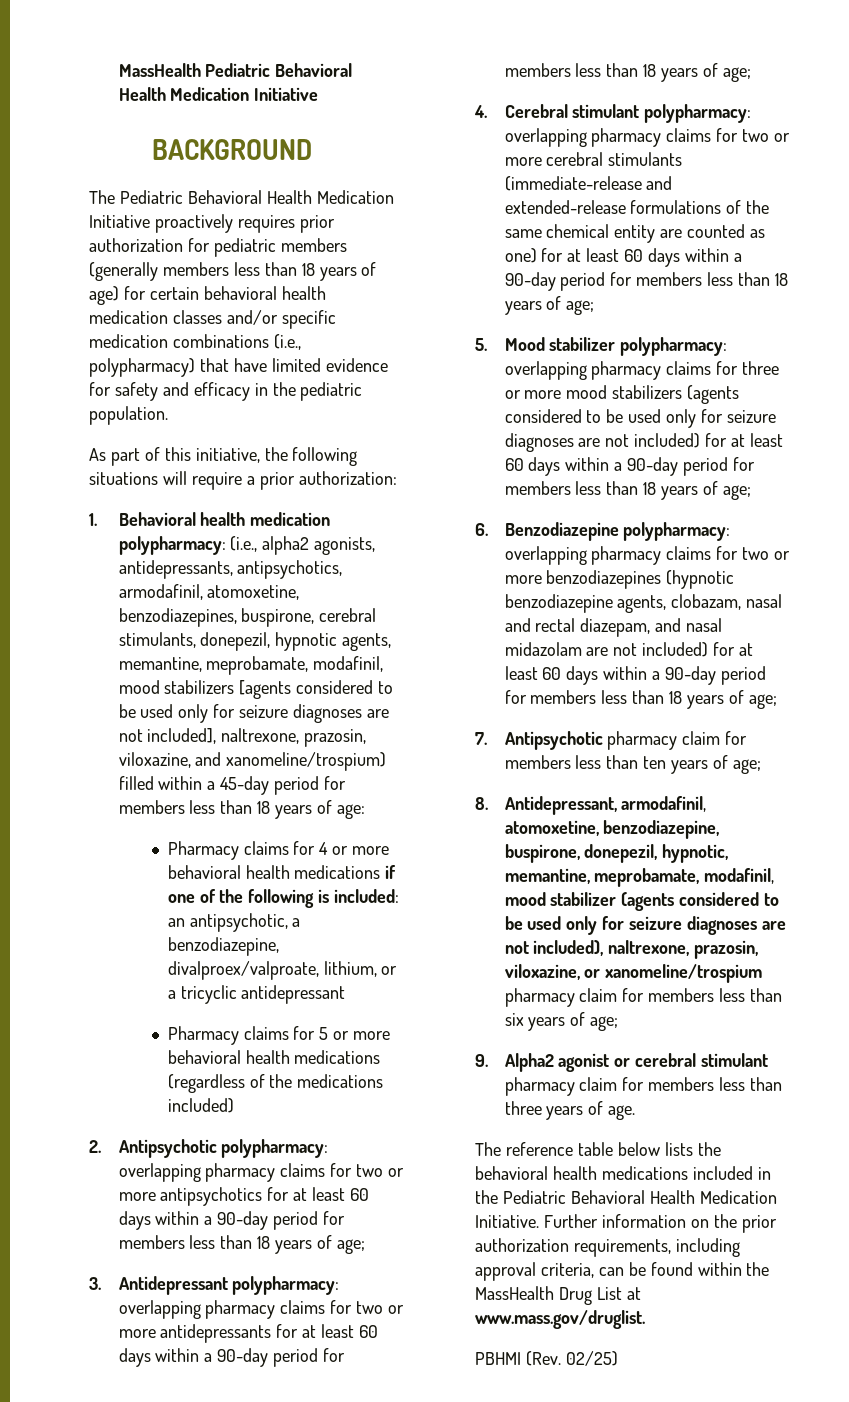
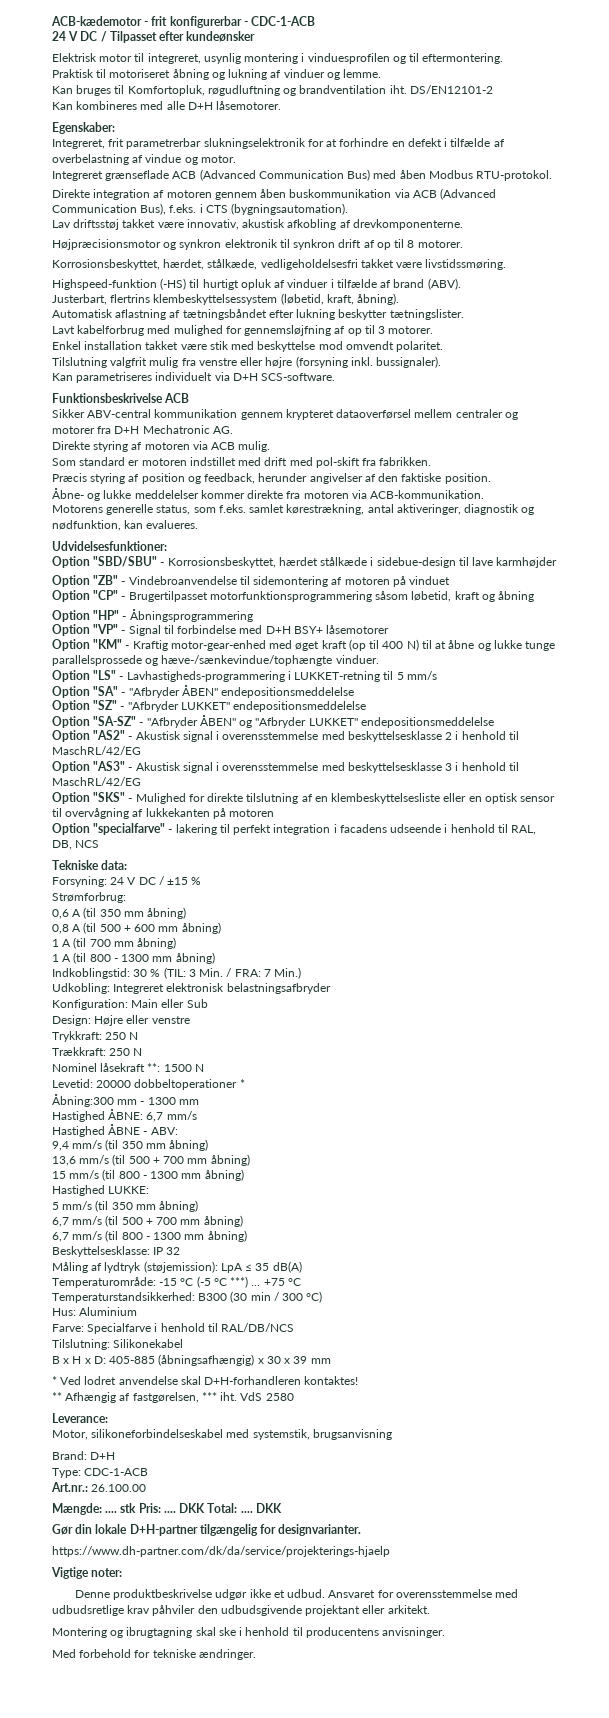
[118,63,353,77] [118,87,319,101] [151,139,312,160] [89,190,394,204] [89,214,335,233] [89,238,347,257] [89,262,377,281] [89,286,326,305] [89,310,336,329] [89,334,302,350] [89,358,388,377] [89,382,363,401] [89,406,169,425] [89,447,358,466] [89,471,397,490] [89,512,331,526] [118,536,376,555] [118,560,343,579] [118,584,300,600] [118,608,377,627] [118,632,392,651] [118,656,384,675] [118,680,394,699] [118,704,389,723] [118,728,367,747] [118,752,387,771] [118,776,346,795] [118,800,365,819] [167,841,390,860] [167,865,397,879] [167,889,400,908] [167,913,301,932] [167,937,279,956] [167,961,398,980] [167,985,346,1004] [167,1026,391,1045] [167,1050,381,1064] [167,1074,384,1093] [167,1098,234,1113] [89,1139,329,1158] [118,1163,404,1182] [118,1187,369,1206] [118,1211,345,1230] [118,1235,365,1254] [89,1276,340,1295] [118,1300,404,1319] [118,1324,378,1343] [118,1348,345,1367] [504,63,751,82] [474,104,752,123] [504,128,790,147] [504,152,683,166] [504,176,673,191] [504,200,770,214] [504,224,765,243] [504,248,742,267] [504,272,788,291] [504,296,595,315] [475,337,728,356] [504,361,780,380] [504,385,740,404] [504,409,776,428] [504,433,783,452] [504,457,755,476] [504,481,751,500] [475,522,731,541] [504,546,790,565] [504,570,735,589] [504,594,783,613] [504,618,723,637] [504,642,753,657] [504,666,766,685] [504,690,777,709] [475,731,748,750] [504,755,761,774] [475,796,707,815] [504,820,720,839] [504,844,729,863] [504,868,775,887] [504,892,780,911] [504,916,786,935] [504,940,759,959] [504,964,763,983] [504,988,782,1007] [504,1012,619,1031] [475,1053,769,1072] [504,1077,782,1096] [504,1101,636,1120] [475,1142,721,1156] [475,1166,771,1180] [475,1190,777,1204] [475,1214,777,1233] [475,1238,741,1257] [475,1262,770,1281] [475,1286,641,1305] [475,1310,646,1329] [475,1351,619,1366] MassHealth Pediatric Behavioral Health Medication Initiative // BACKGROUND // The Pediatric Behavioral Health Medication Initiative proactively requires prior authorization for pediatric members (generally members less than 18 years of age) for certain behavioral health medication classes and/or specific medication combinations (i.e., polypharmacy) that have limited evidence for safety and efficacy in the pediatric population. // As part of this initiative, the following situations will require a prior authorization: // 1. Behavioral health medication polypharmacy: (i.e., alpha2 agonists, antidepressants, antipsychotics, armodafinil, atomoxetine, benzodiazepines, buspirone, cerebral stimulants, donepezil, hypnotic agents, memantine, meprobamate, modafinil, mood stabilizers [agents considered to be used only for seizure diagnoses are not included], naltrexone, prazosin, viloxazine, and xanomeline/trospium) filled within a 45-day period for members less than 18 years of age: // Pharmacy claims for 4 or more behavioral health medications if one of the following is included: an antipsychotic, a benzodiazepine, divalproex/valproate, lithium, or a tricyclic antidepressant // Pharmacy claims for 5 or more behavioral health medications (regardless of the medications included) // 2. Antipsychotic polypharmacy: overlapping pharmacy claims for two or more antipsychotics for at least 60 days within a 90-day period for members less than 18 years of age; // 3. Antidepressant polypharmacy: overlapping pharmacy claims for two or more antidepressants for at least 60 days within a 90-day period for members less than 18 years of age; // 4. Cerebral stimulant polypharmacy: overlapping pharmacy claims for two or more cerebral stimulants (immediate-release and extended-release formulations of the same chemical entity are counted as one) for at least 60 days within a 90-day period for members less than 18 years of age; // 5. Mood stabilizer polypharmacy: overlapping pharmacy claims for three or more mood stabilizers (agents considered to be used only for seizure diagnoses are not included) for at least 60 days within a 90-day period for members less than 18 years of age; // 6. Benzodiazepine polypharmacy: overlapping pharmacy claims for two or more benzodiazepines (hypnotic benzodiazepine agents, clobazam, nasal and rectal diazepam, and nasal midazolam are not included) for at least 60 days within a 90-day period for members less than 18 years of age; // 7. Antipsychotic pharmacy claim for members less than ten years of age; // 8. Antidepressant, armodafinil, atomoxetine, benzodiazepine, buspirone, donepezil, hypnotic, memantine, meprobamate, modafinil, mood stabilizer (agents considered to be used only for seizure diagnoses are not included), naltrexone, prazosin, viloxazine, or xanomeline/trospium pharmacy claim for members less than six years of age; // 9. Alpha2 agonist or cerebral stimulant pharmacy claim for members less than three years of age. // The reference table below lists the behavioral health medications included in the Pediatric Behavioral Health Medication Initiative. Further information on the prior authorization requirements, including approval criteria, can be found within the MassHealth Drug List at www.mass.gov/druglist. // PBHMI (Rev. 02/25) -> [51,16,316,28] [52,31,256,43] [52,53,504,64] [52,69,382,80] [52,85,493,96] [52,101,282,110] [52,122,115,134] [52,138,505,149] [52,154,236,165] [52,169,553,181] [52,188,497,200] [52,203,349,215] [52,219,463,230] [52,239,463,250] [52,259,507,270] [52,278,461,290] [52,293,400,305] [52,309,464,320] [52,325,434,336] [52,341,444,352] [52,356,442,368] [52,372,336,383] [52,393,190,403] [52,409,518,420] [52,425,233,434] [52,441,271,452] [52,457,432,468] [52,473,491,484] [52,488,485,501] [52,504,535,515] [52,520,199,531] [52,541,167,551] [52,556,558,568] [52,575,451,587] [52,590,535,602] [52,609,253,622] [52,624,390,636] [52,639,556,651] [52,655,379,666] [52,670,437,682] [52,685,355,698] [52,700,367,712] [52,715,494,728] [52,730,519,742] [52,746,141,755] [52,761,519,773] [52,777,141,786] [52,792,556,804] [52,808,275,819] [52,823,537,835] [52,840,100,850] [52,860,128,870] [52,876,202,887] [52,892,126,903] [52,907,187,919] [52,922,221,934] [52,937,177,949] [52,952,215,964] [52,967,302,979] [52,983,331,994] [52,999,208,1010] [52,1015,190,1026] [52,1031,139,1042] [52,1047,143,1056] [52,1063,204,1072] [52,1079,245,1090] [52,1094,199,1107] [52,1109,197,1122] [52,1124,178,1137] [52,1139,209,1151] [52,1154,250,1166] [52,1169,244,1181] [52,1185,150,1196] [52,1200,199,1212] [52,1215,243,1227] [52,1230,247,1242] [52,1246,181,1257] [52,1261,302,1273] [52,1276,301,1288] [52,1291,323,1303] [52,1307,138,1316] [52,1323,295,1334] [52,1339,184,1350] [52,1354,331,1366] [52,1376,359,1385] [52,1392,294,1403] [52,1413,108,1423] [52,1429,392,1440] [52,1451,116,1460] [52,1468,149,1478] [51,1482,147,1492] [52,1503,282,1515] [52,1524,362,1536] [52,1546,390,1557] [51,1567,123,1579] [74,1589,518,1600] [52,1605,430,1616] [52,1627,446,1638] [52,1649,256,1660] ACB-kædemotor - frit konfigurerbar - CDC-1-ACB // 24 V DC / Tilpasset efter kundeønsker // Elektrisk motor til integreret, usynlig montering i vinduesprofilen og til eftermontering. // Praktisk til motoriseret åbning og lukning af vinduer og lemme. // Kan bruges til Komfortopluk, røgudluftning og brandventilation iht. DS/EN12101-2 // Kan kombineres med alle D+H låsemotorer. // Egenskaber: // Integreret, frit parametrerbar slukningselektronik for at forhindre en defekt i tilfælde af overbelastning af vindue og motor. // Integreret grænseflade ACB (Advanced Communication Bus) med åben Modbus RTU-protokol. // Direkte integration af motoren gennem åben buskommunikation via ACB (Advanced Communication Bus), f.eks. i CTS (bygningsautomation). // Lav driftsstøj takket være innovativ, akustisk afkobling af drevkomponenterne. // Højpræcisionsmotor og synkron elektronik til synkron drift af op til 8 motorer. // Korrosionsbeskyttet, hærdet, stålkæde, vedligeholdelsesfri takket være livstidssmøring. // Highspeed-funktion (-HS) til hurtigt opluk af vinduer i tilfælde af brand (ABV). // Justerbart, flertrins klembeskyttelsessystem (løbetid, kraft, åbning). // Automatisk aflastning af tætningsbåndet efter lukning beskytter tætningslister. // Lavt kabelforbrug med mulighed for gennemsløjfning af op til 3 motorer. // Enkel installation takket være stik med beskyttelse mod omvendt polaritet. // Tilslutning valgfrit mulig fra venstre eller højre (forsyning inkl. bussignaler). // Kan parametriseres individuelt via D+H SCS-software. // Funktionsbeskrivelse ACB // Sikker ABV-central kommunikation gennem krypteret dataoverførsel mellem centraler og motorer fra D+H Mechatronic AG. // Direkte styring af motoren via ACB mulig. // Som standard er motoren indstillet med drift med pol-skift fra fabrikken. // Præcis styring af position og feedback, herunder angivelser af den faktiske position. // Åbne- og lukke meddelelser kommer direkte fra motoren via ACB-kommunikation. // Motorens generelle status, som f.eks. samlet kørestrækning, antal aktiveringer, diagnostik og nødfunktion, kan evalueres. // Udvidelsesfunktioner: // Option "SBD/SBU" - Korrosionsbeskyttet, hærdet stålkæde i sidebue-design til lave karmhøjder // Option "ZB" - Vindebroanvendelse til sidemontering af motoren på vinduet // Option "CP" - Brugertilpasset motorfunktionsprogrammering såsom løbetid, kraft og åbning // Option "HP" - Åbningsprogrammering // Option "VP" - Signal til forbindelse med D+H BSY+ låsemotorer // Option "KM" - Kraftig motor-gear-enhed med øget kraft (op til 400 N) til at åbne og lukke tunge parallelsprossede og hæve-/sænkevindue/tophængte vinduer. // Option "LS" - Lavhastigheds-programmering i LUKKET-retning til 5 mm/s // Option "SA" - "Afbryder ÅBEN" endepositionsmeddelelse // Option "SZ" - "Afbryder LUKKET" endepositionsmeddelelse // Option "SA-SZ" - "Afbryder ÅBEN" og "Afbryder LUKKET" endepositionsmeddelelse // Option "AS2" - Akustisk signal i overensstemmelse med beskyttelsesklasse 2 i henhold til MaschRL/42/EG // Option "AS3" - Akustisk signal i overensstemmelse med beskyttelsesklasse 3 i henhold til MaschRL/42/EG // Option "SKS" - Mulighed for direkte tilslutning af en klembeskyttelsesliste eller en optisk sensor til overvågning af lukkekanten på motoren // Option "specialfarve" - lakering til perfekt integration i facadens udseende i henhold til RAL, DB, NCS // Tekniske data: // Forsyning: 24 V DC / ±15 % // Strømforbrug: // 0,6 A (til 350 mm åbning) // 0,8 A (til 500 + 600 mm åbning) // 1 A (til 700 mm åbning) // 1 A (til 800 - 1300 mm åbning) // Indkoblingstid: 30 % (TIL: 3 Min. / FRA: 7 Min.) // Udkobling: Integreret elektronisk belastningsafbryder // Konfiguration: Main eller Sub // Design: Højre eller venstre // Trykkraft: 250 N // Trækkraft: 250 N // Nominel låsekraft **: 1500 N // Levetid: 20000 dobbeltoperationer * // Åbning:300 mm - 1300 mm // Hastighed ÅBNE: 6,7 mm/s // Hastighed ÅBNE - ABV: // 9,4 mm/s (til 350 mm åbning) // 13,6 mm/s (til 500 + 700 mm åbning) // 15 mm/s (til 800 - 1300 mm åbning) // Hastighed LUKKE: // 5 mm/s (til 350 mm åbning) // 6,7 mm/s (til 500 + 700 mm åbning) // 6,7 mm/s (til 800 - 1300 mm åbning) // Beskyttelsesklasse: IP 32 // Måling af lydtryk (støjemission): LpA ≤ 35 dB(A) // Temperaturområde: -15 °C (-5 °C ***) ... +75 °C // Temperaturstandsikkerhed: B300 (30 min / 300 °C) // Hus: Aluminium // Farve: Specialfarve i henhold til RAL/DB/NCS // Tilslutning: Silikonekabel // B x H x D: 405-885 (åbningsafhængig) x 30 x 39 mm // * Ved lodret anvendelse skal D+H-forhandleren kontaktes! // ** Afhængig af fastgørelsen, *** iht. VdS 2580 // Leverance: // Motor, silikoneforbindelseskabel med systemstik, brugsanvisning // Brand: D+H // Type: CDC-1-ACB // Art.nr.: 26.100.00 // Mængde: .... stk Pris: .... DKK Total: .... DKK // Gør din lokale D+H-partner tilgængelig for designvarianter. // https://www.dh-partner.com/dk/da/service/projekterings-hjaelp // Vigtige noter: // Denne produktbeskrivelse udgør ikke et udbud. Ansvaret for overensstemmelse med udbudsretlige krav påhviler den udbudsgivende projektant eller arkitekt. // Montering og ibrugtagning skal ske i henhold til producentens anvisninger. // Med forbehold for tekniske ændringer.

